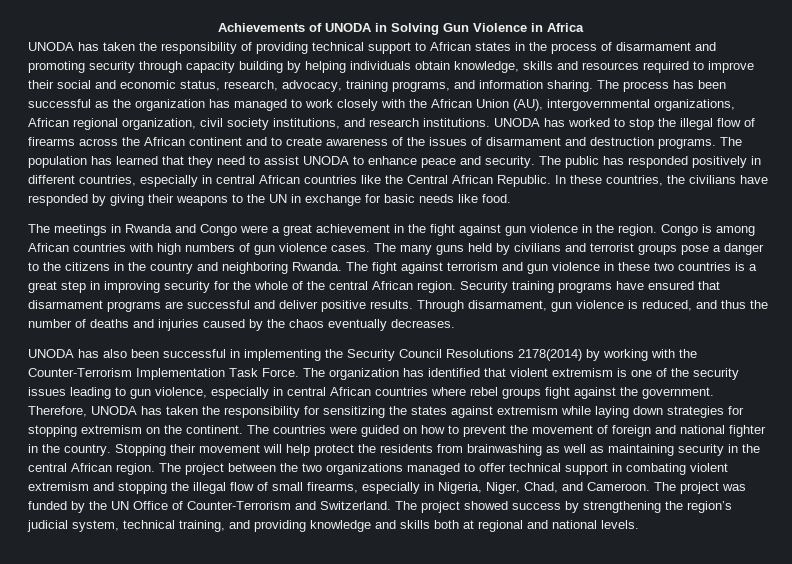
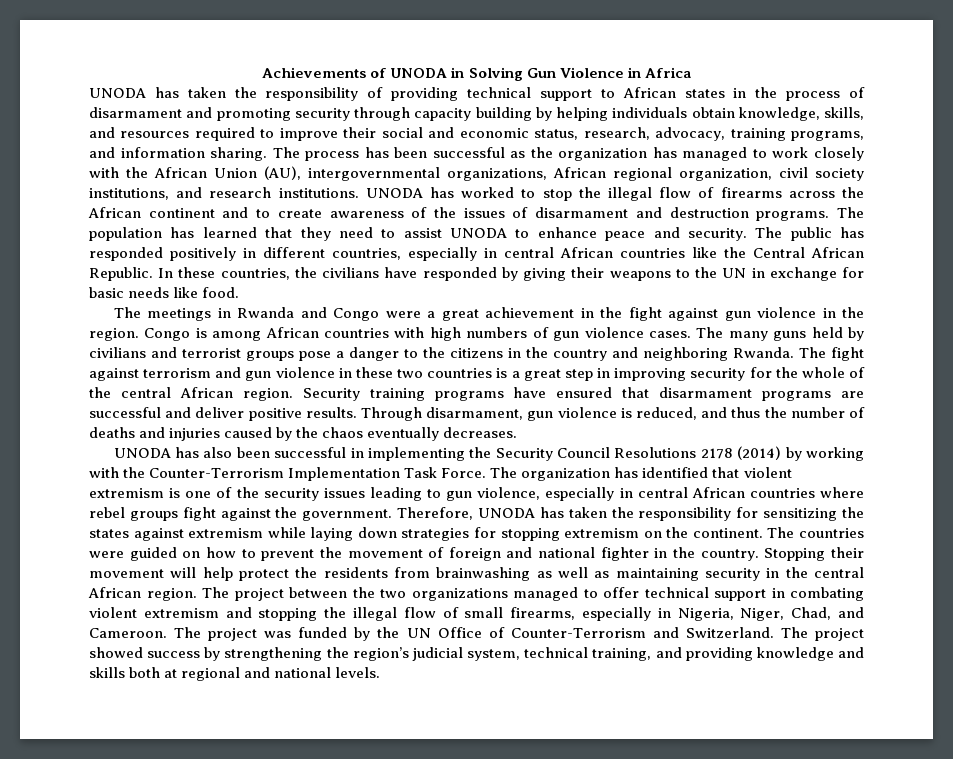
[523,61,553,70] skills -> [824,107,864,120] skills,
[518,349,582,361] 2178(2014) -> [700,446,782,460] 2178 (2014)

